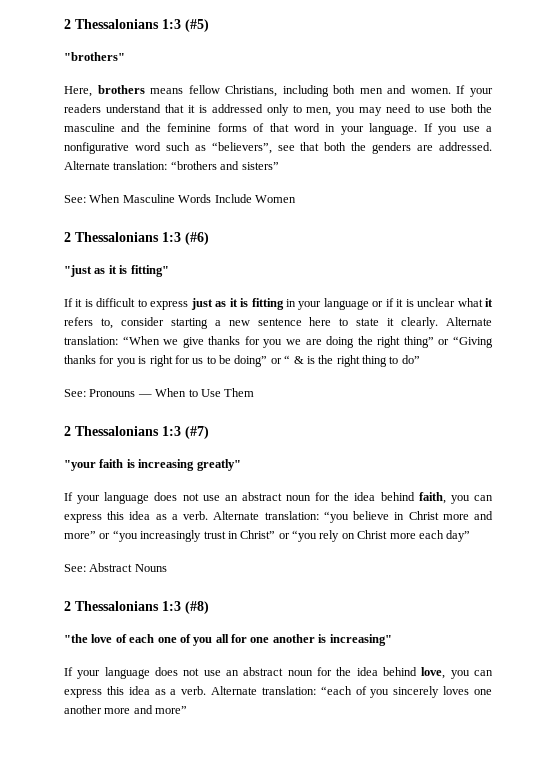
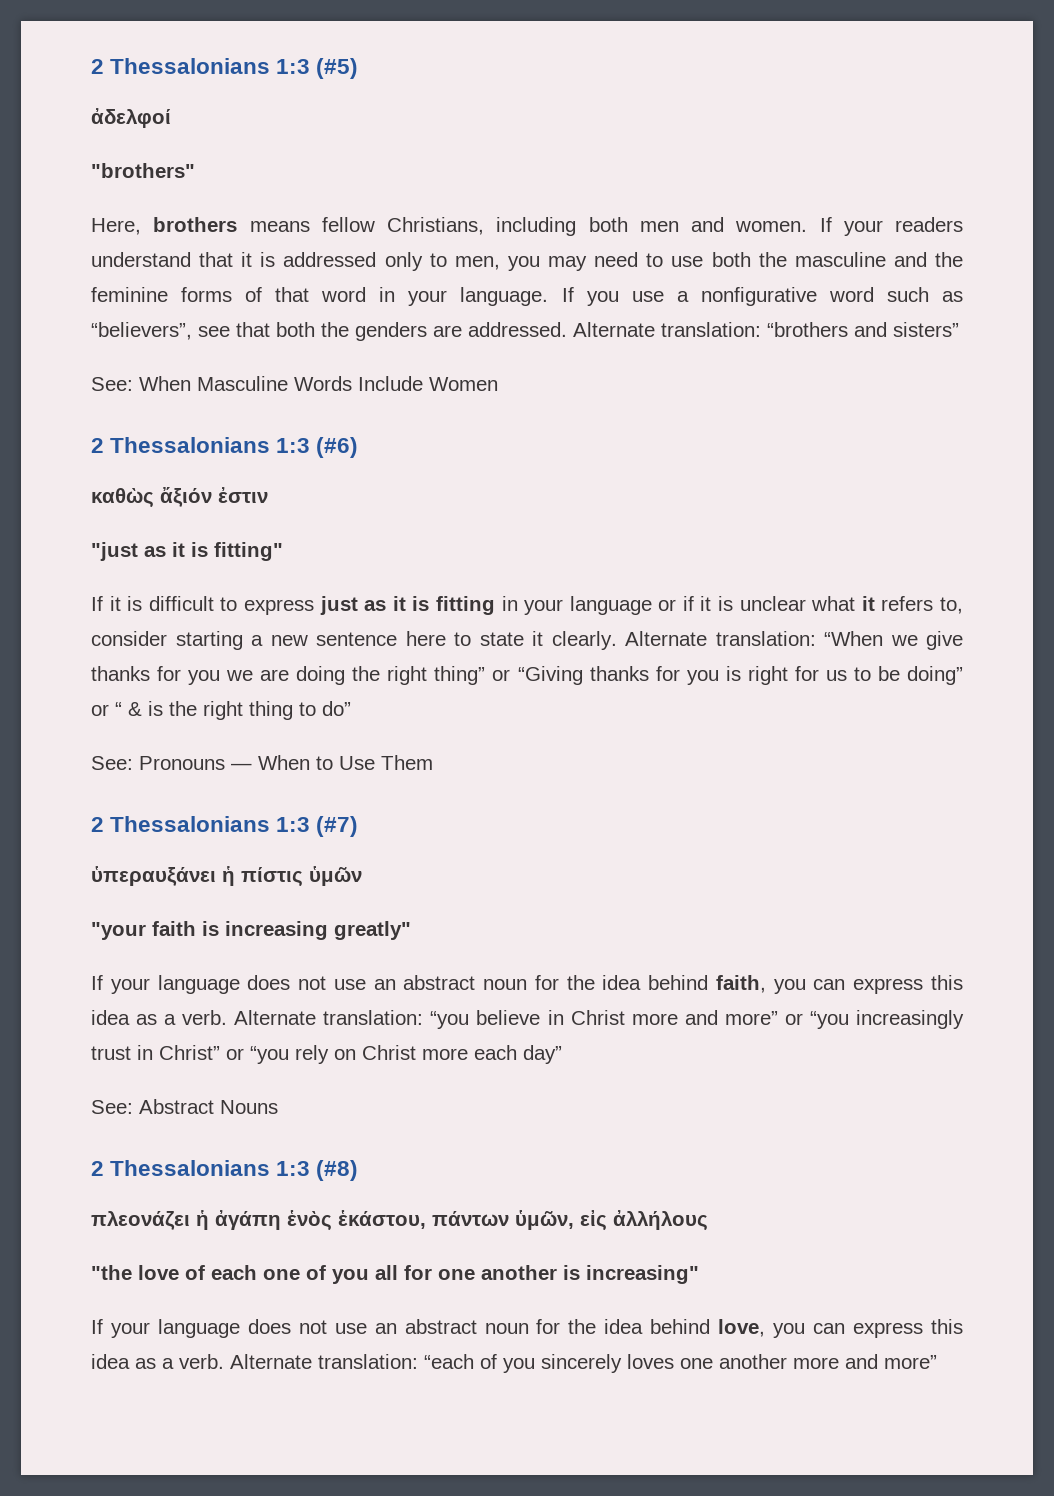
(209, 25) none -> [91,108,171,128] // ἀδελφοί
(209, 238) none -> [91,487,268,508] // καθὼς ἄξιόν ἐστιν
(209, 432) none -> [91,866,362,887] // ὑπεραυξάνει ἡ πίστις ὑμῶν
(209, 607) none -> [91,1210,708,1231] // πλεονάζει ἡ ἀγάπη ἑνὸς ἑκάστου, πάντων ὑμῶν, εἰς ἀλλήλους

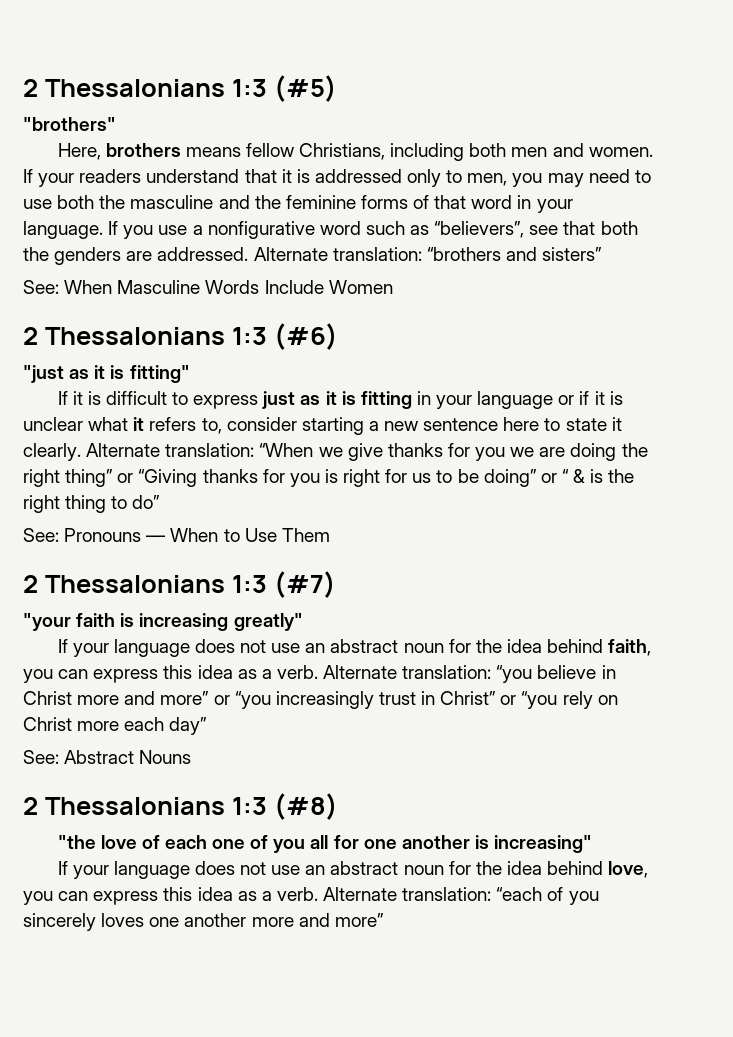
[91,108,171,128] // ἀδελφοί -> (337, 88) none
[91,487,268,508] // καθὼς ἄξιόν ἐστιν -> (338, 336) none
[91,866,362,887] // ὑπεραυξάνει ἡ πίστις ὑμῶν -> (336, 584) none
[91,1210,708,1231] // πλεονάζει ἡ ἀγάπη ἑνὸς ἑκάστου, πάντων ὑμῶν, εἰς ἀλλήλους -> (338, 806) none

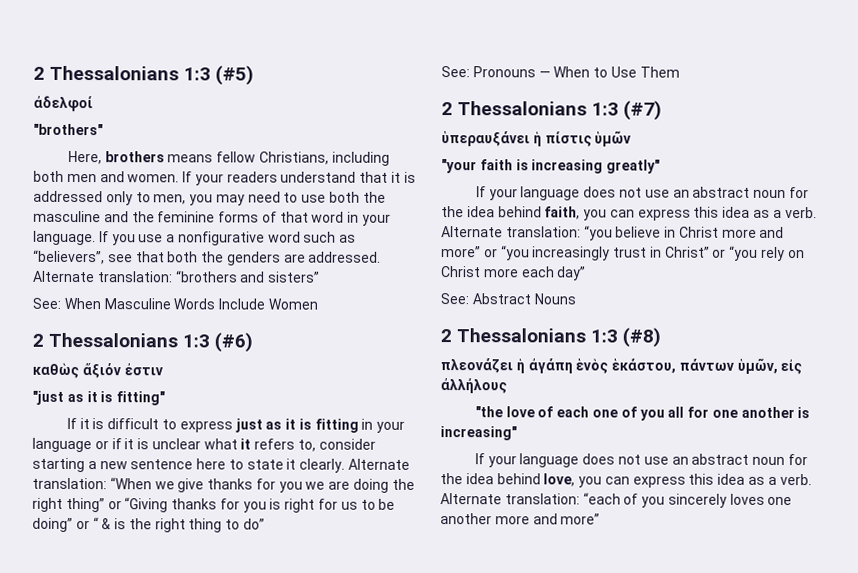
(337, 88) none -> [33,95,93,113] // ἀδελφοί
(338, 336) none -> [32,362,163,379] // καθὼς ἄξιόν ἐστιν
(336, 584) none -> [441,130,632,147] // ὑπεραυξάνει ἡ πίστις ὑμῶν
(338, 806) none -> [440,357,803,375] [440,378,507,394] // πλεονάζει ἡ ἀγάπη ἑνὸς ἑκάστου, πάντων ὑμῶν, εἰς ἀλλήλους

